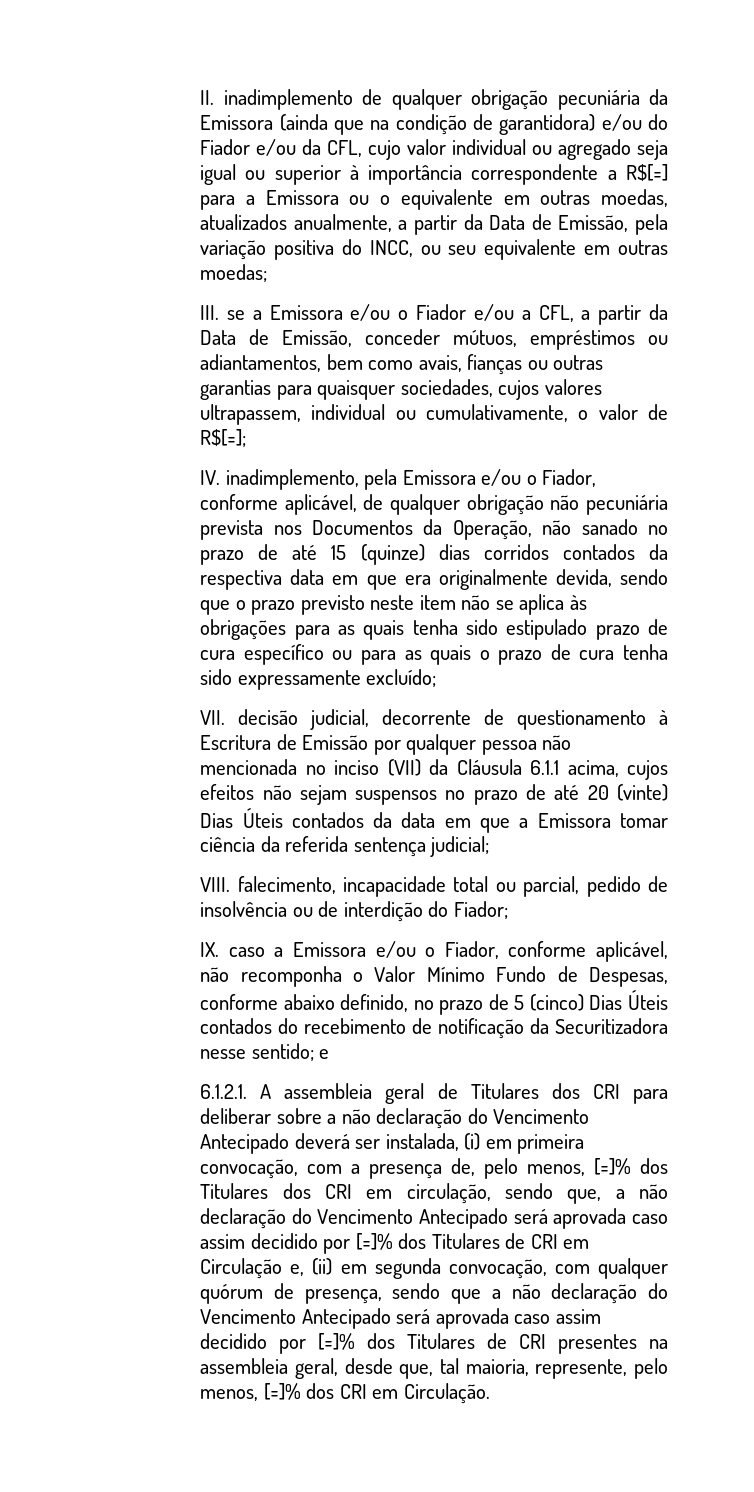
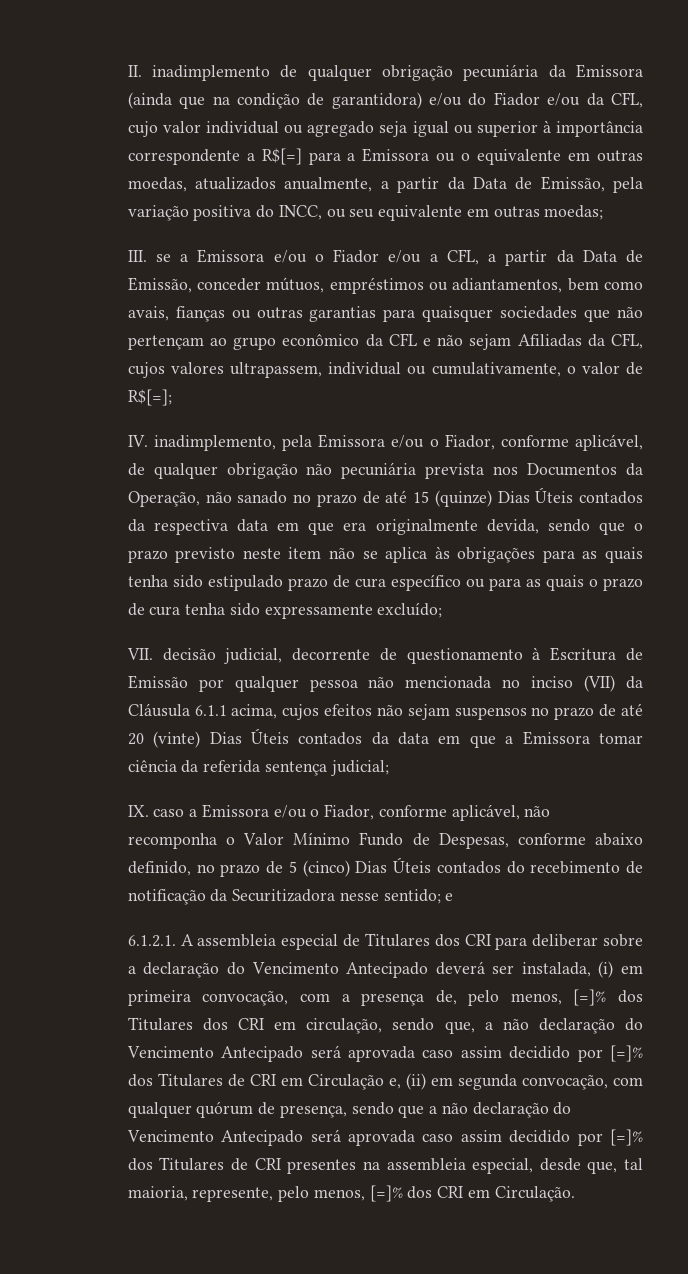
[400,379,493,397] sociedades, -> [500,306,644,322] [127,333,644,350] sociedades que não pertençam ao grupo econômico da CFL e não sejam Afiliadas da CFL,
[438,544,549,560] dias corridos -> [497,487,574,503] Dias Úteis
[200,876,668,897] [200,901,508,922] // VIII. falecimento, incapacidade total ou parcial, pedido de insolvência ou de interdição do Fiador; -> (389, 768) none
[385,1083,425,1104] geral -> [281,934,339,950] especial
[341,1109,371,1124] não -> (136, 970) none
[294,1358,338,1379] geral, -> [472,1158,534,1174] especial,

